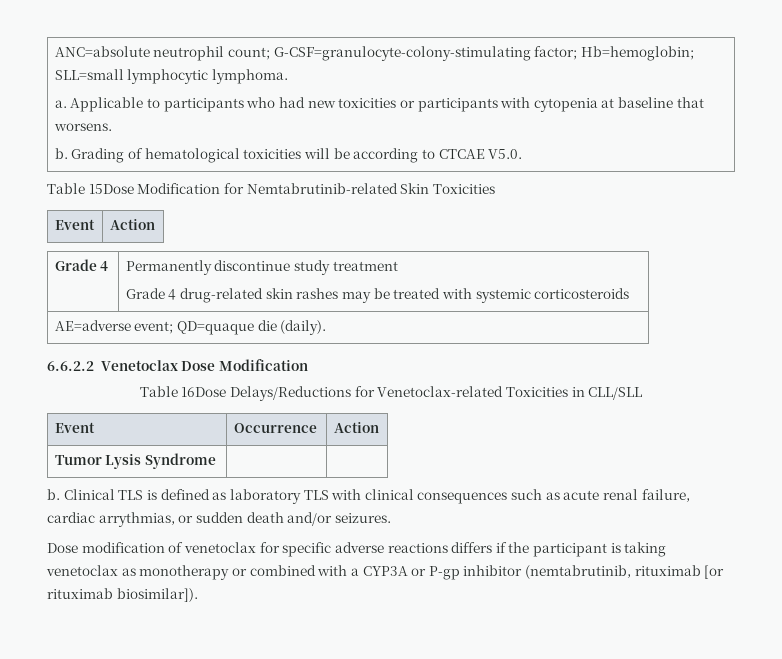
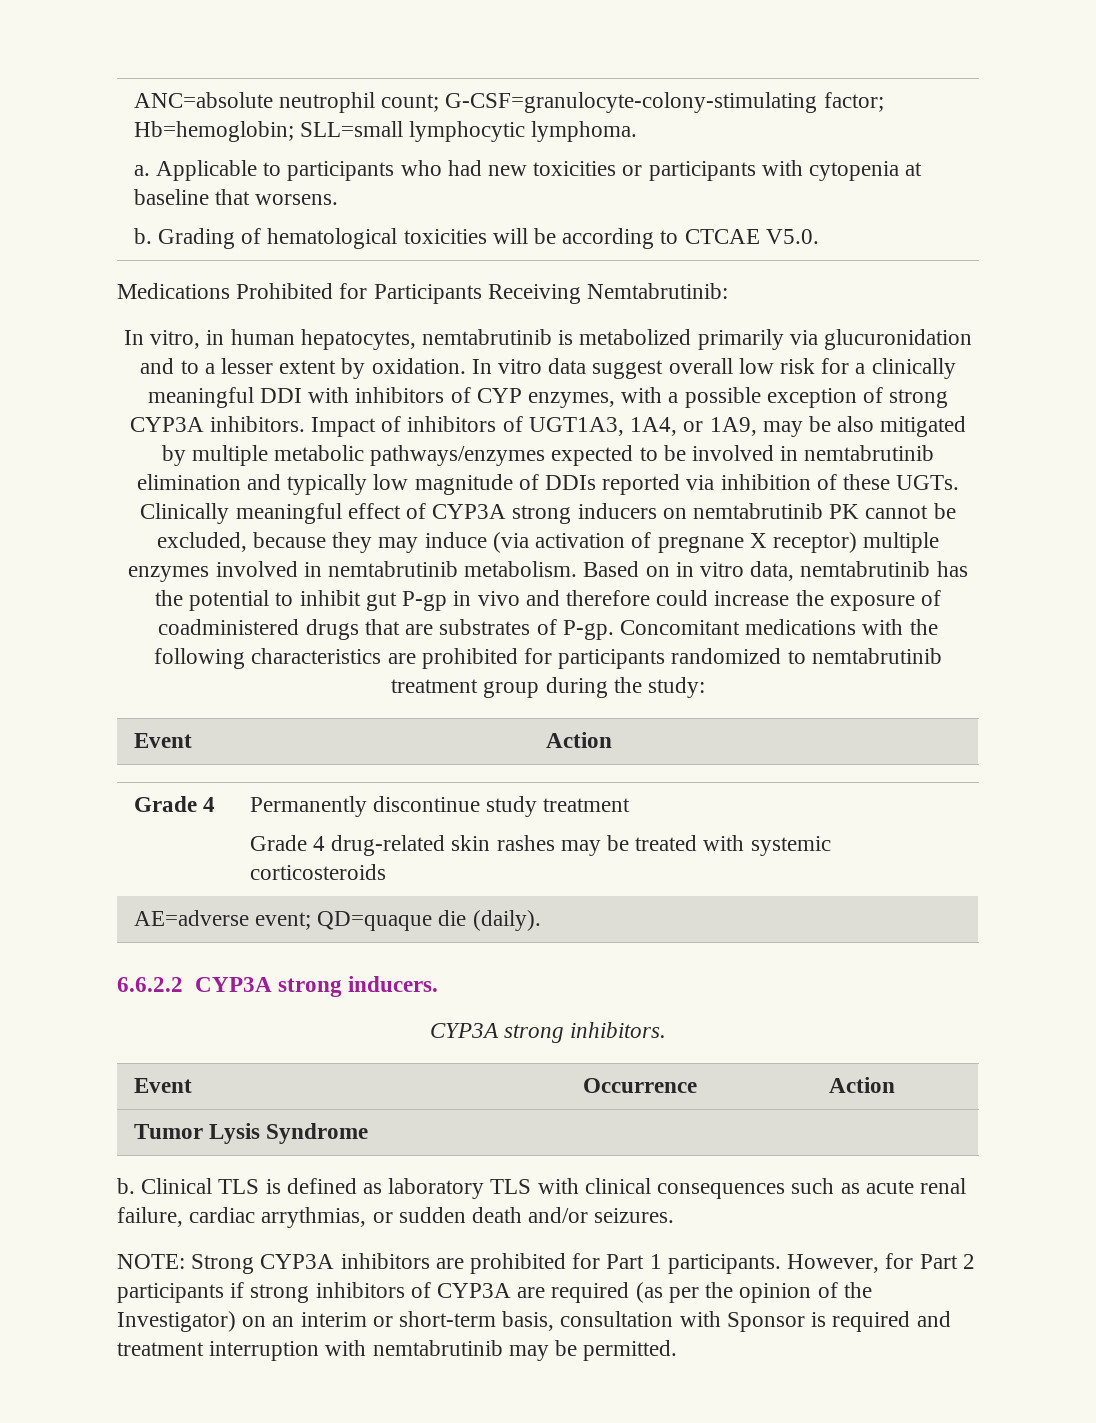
[47,183,495,194] Table 15Dose Modification for Nemtabrutinib-related Skin Toxicities -> [117,283,729,304] [123,329,973,350] [140,358,956,379] [147,387,949,408] [129,416,967,437] [161,445,935,466] [136,474,960,495] [140,503,956,524] [156,532,940,553] [128,561,968,582] [155,590,941,611] [158,619,938,640] [154,648,942,669] [391,677,705,698] Medications Prohibited for Participants Receiving Nemtabrutinib: // In vitro, in human hepatocytes, nemtabrutinib is metabolized primarily via glucuronidation and to a lesser extent by oxidation. In vitro data suggest overall low risk for a clinically meaningful DDI with inhibitors of CYP enzymes, with a possible exception of strong CYP3A inhibitors. Impact of inhibitors of UGT1A3, 1A4, or 1A9, may be also mitigated by multiple metabolic pathways/enzymes expected to be involved in nemtabrutinib elimination and typically low magnitude of DDIs reported via inhibition of these UGTs. Clinically meaningful effect of CYP3A strong inducers on nemtabrutinib PK cannot be excluded, because they may induce (via activation of pregnane X receptor) multiple enzymes involved in nemtabrutinib metabolism. Based on in vitro data, nemtabrutinib has the potential to inhibit gut P-gp in vivo and therefore could increase the exposure of coadministered drugs that are substrates of P-gp. Concomitant medications with the following characteristics are prohibited for participants randomized to nemtabrutinib treatment group during the study:
[100,359,309,371] [139,386,643,401] Venetoclax Dose Modification // Table 16Dose Delays/Reductions for Venetoclax-related Toxicities in CLL/SLL -> [194,976,438,997] [429,1022,667,1043] CYP3A strong inducers. // CYP3A strong inhibitors.
[47,542,667,557] [46,565,725,580] [47,588,198,602] Dose modification of venetoclax for specific adverse reactions differs if the participant is taking venetoclax as monotherapy or combined with a CYP3A or P-gp inhibitor (nemtabrutinib, rituximab [or rituximab biosimilar]). -> [117,1253,975,1274] [117,1282,872,1303] [117,1311,951,1332] [117,1340,678,1361] NOTE: Strong CYP3A inhibitors are prohibited for Part 1 participants. However, for Part 2 participants if strong inhibitors of CYP3A are required (as per the opinion of the Investigator) on an interim or short-term basis, consultation with Sponsor is required and treatment interruption with nemtabrutinib may be permitted.

